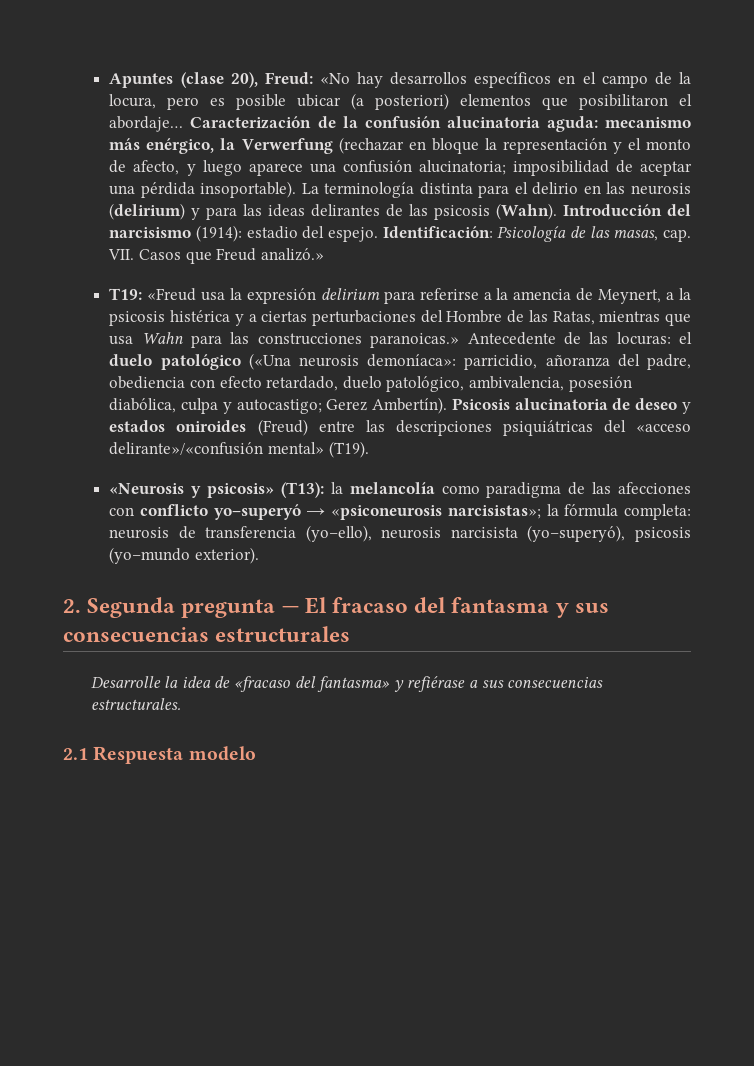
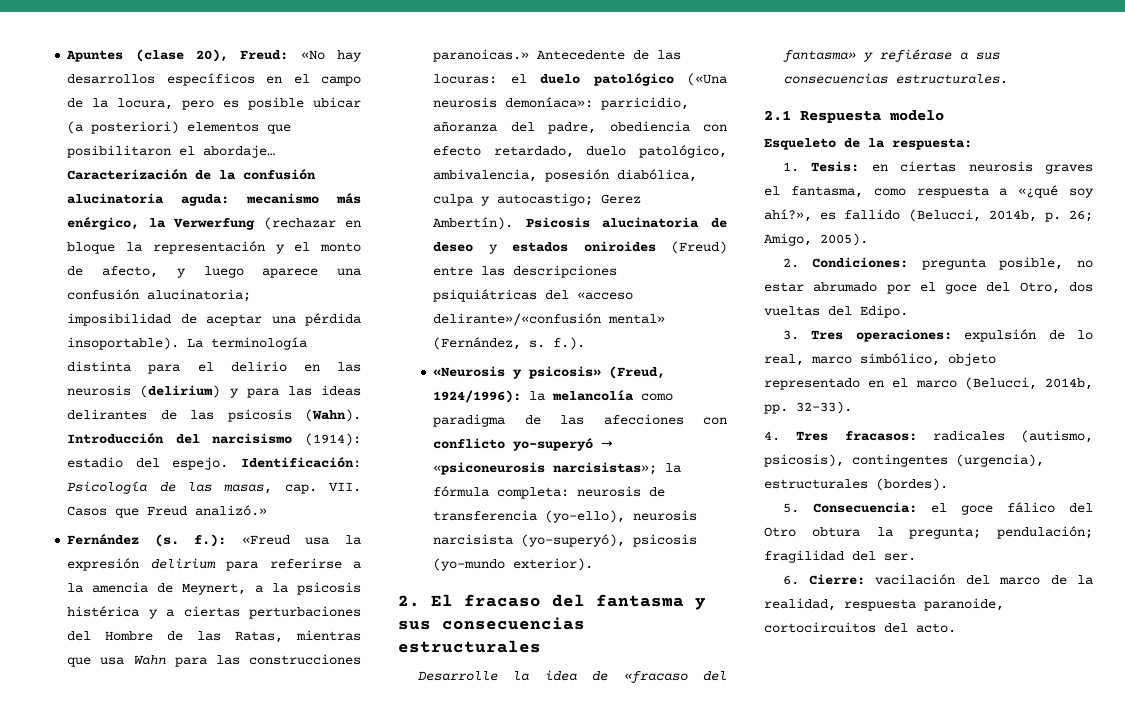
[109,288,143,300] T19: -> [67,534,227,547] Fernández (s. f.):
[328,441,369,458] (T19). -> [433,337,586,350] (Fernández, s. f.).
[280,482,324,498] (T13): -> [609,366,666,379] [433,390,522,403] (Freud, 1924/1996):
[87,597,299,618] Segunda pregunta — -> (420, 601) none
(256, 753) none -> [764,138,972,150] [782,161,1093,174] [764,185,1094,198] [764,209,1093,222] [764,233,868,246] [782,257,1093,270] [764,282,1093,294] [764,305,908,318] [782,329,1093,342] [764,353,996,366] [764,377,1093,390] [764,401,852,414] [764,430,1093,443] [764,454,1044,467] [764,478,948,491] [782,502,1093,515] [764,526,1093,539] [764,550,916,563] [782,574,1093,585] [764,598,1004,611] [764,622,956,633] // Esqueleto de la respuesta: // 1. Tesis: en ciertas neurosis graves el fantasma, como respuesta a «¿qué soy ahí?», es fallido (Belucci, 2014b, p. 26; Amigo, 2005). // 2. Condiciones: pregunta posible, no estar abrumado por el goce del Otro, dos vueltas del Edipo. // 3. Tres operaciones: expulsión de lo real, marco simbólico, objeto representado en el marco (Belucci, 2014b, pp. 32-33). // 4. Tres fracasos: radicales (autismo, psicosis), contingentes (urgencia), estructurales (bordes). // 5. Consecuencia: el goce fálico del Otro obtura la pregunta; pendulación; fragilidad del ser. // 6. Cierre: vacilación del marco de la realidad, respuesta paranoide, cortocircuitos del acto.

